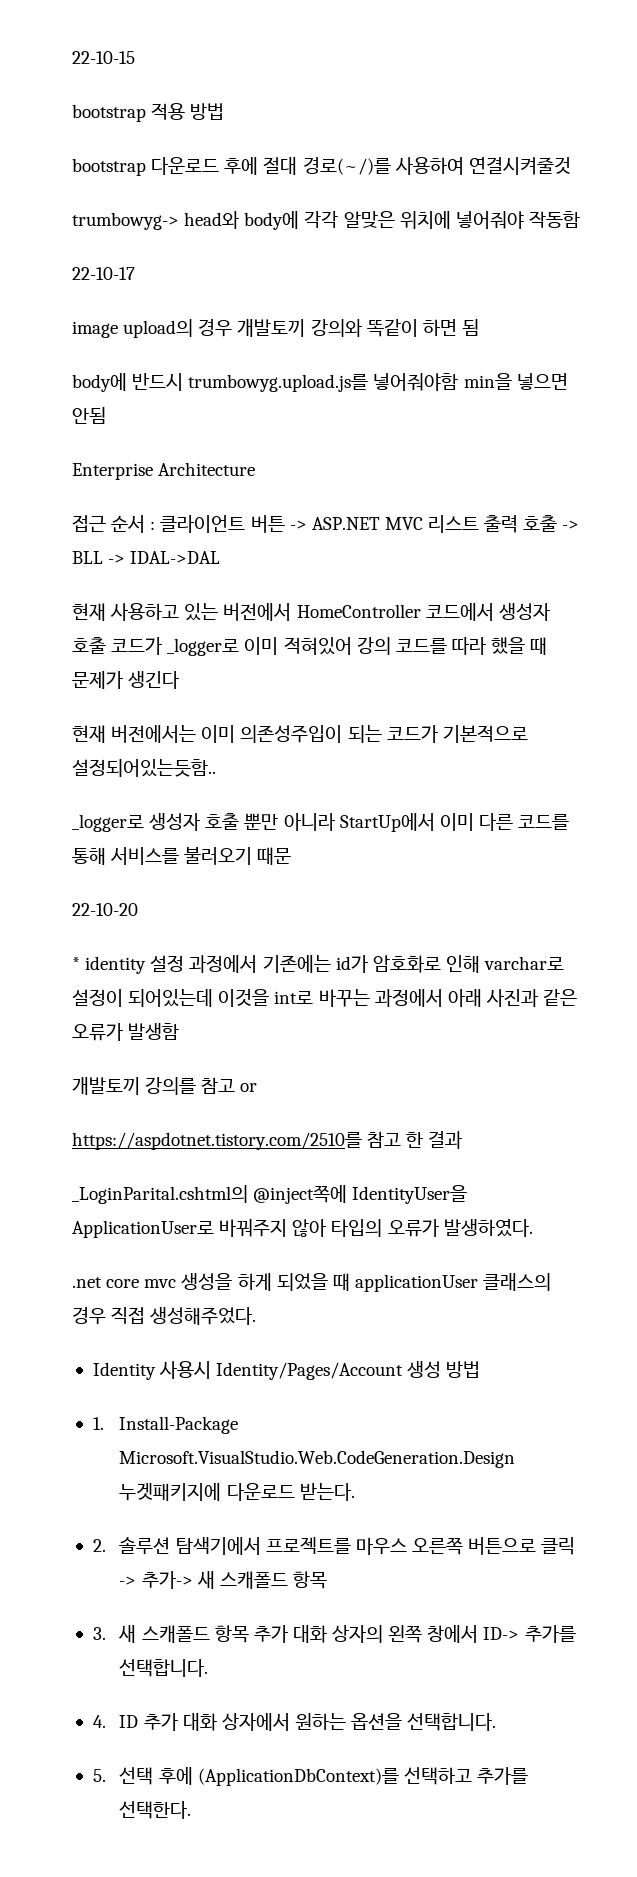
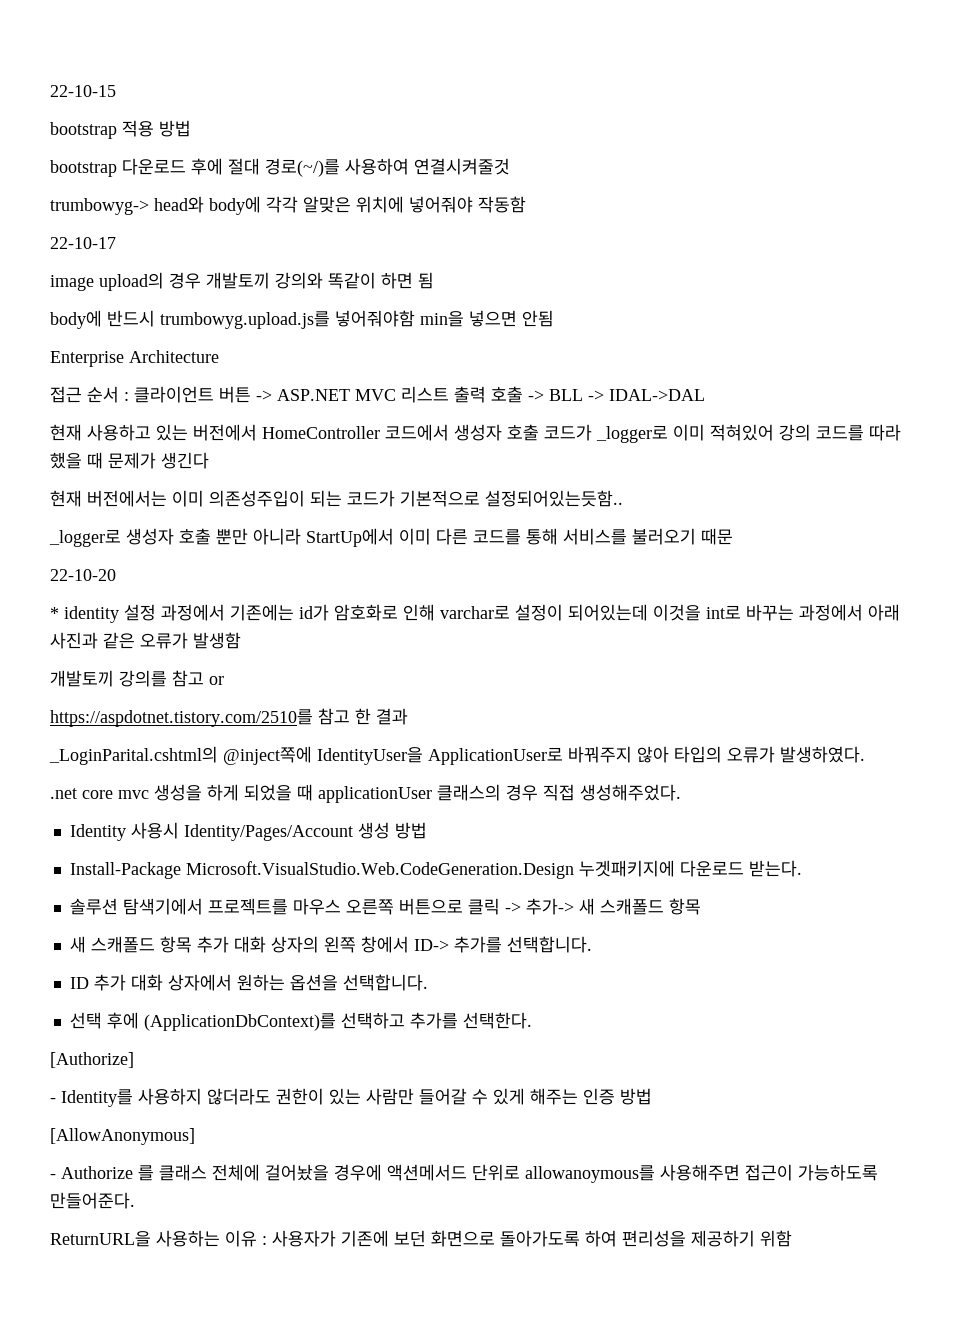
[92,1417,104,1430] 1. -> (427, 830) none
[92,1539,106,1552] 2. -> (802, 868) none
[92,1627,106,1640] 3. -> (701, 906) none
[92,1715,106,1728] 4. -> (592, 944) none
[92,1769,106,1782] 5. -> (428, 982) none
(192, 1810) none -> [50,1052,134,1068] [50,1088,652,1107] [50,1128,195,1145] [50,1164,878,1183] [50,1192,135,1209] [50,1230,792,1247] // [Authorize] // - Identity를 사용하지 않더라도 권한이 있는 사람만 들어갈 수 있게 해주는 인증 방법 // [AllowAnonymous] // - Authorize 를 클래스 전체에 걸어놨을 경우에 액션메서드 단위로 allowanoymous를 사용해주면 접근이 가능하도록 만들어준다. // ReturnURL을 사용하는 이유 : 사용자가 기존에 보던 화면으로 돌아가도록 하여 편리성을 제공하기 위함

